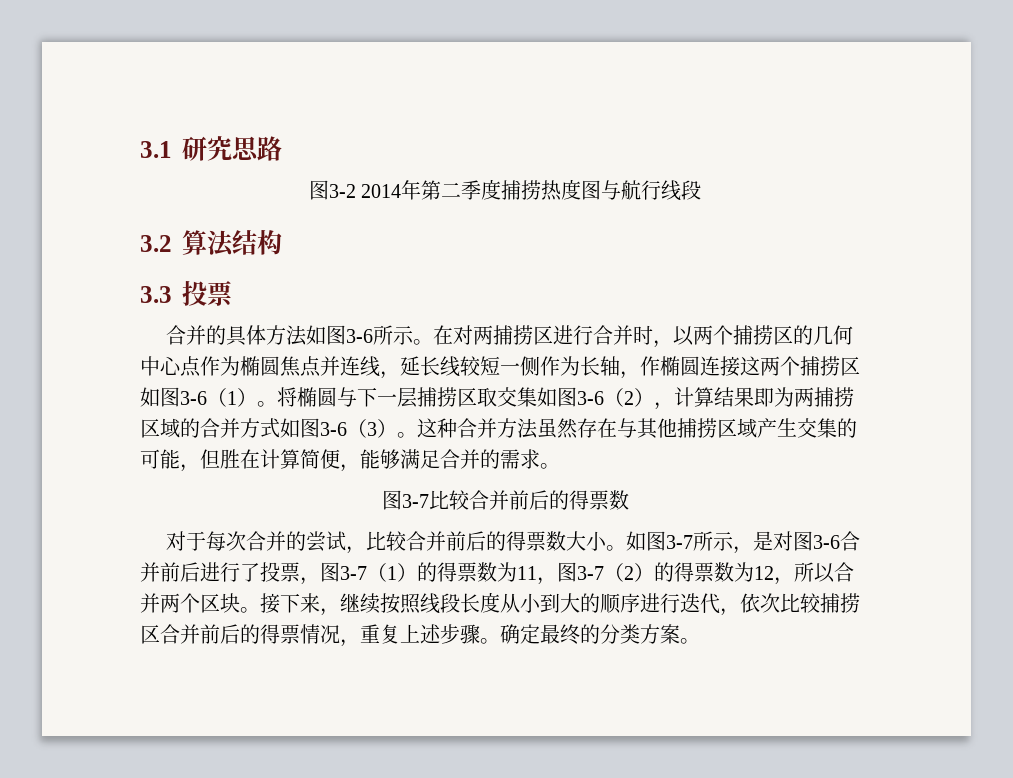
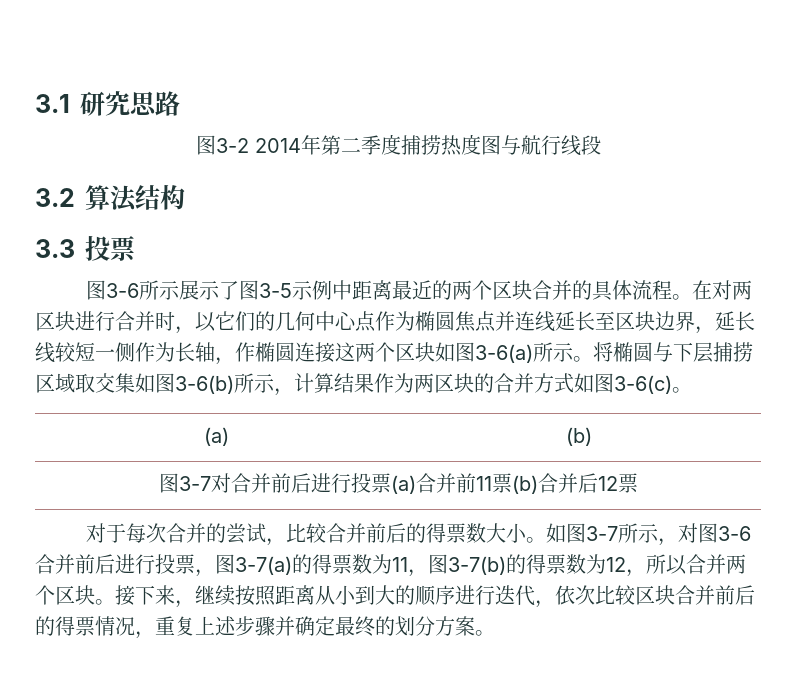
[166,325,415,346] 合并的具体方法如图3-6所示 -> [85,280,672,301] 图3-6所示展示了图3-5示例中距离最近的两个区块合并的具体流程
[493,325,554,345] 捕捞区 -> [35,311,75,331] 区块
[693,325,794,345] 两个捕捞区 -> [215,311,255,331] 它们
(380, 366) none -> [555,311,695,331] 延长至区块边界
[800,356,860,376] [140,387,257,407] 捕捞区如图3-6（1） -> [395,342,574,363] 区块如图3-6(a)所示
[377,394,397,405] 一 -> (693, 352) none
(477, 397) none -> [55,373,75,393] 域
[577,387,854,410] [140,418,857,439] [140,449,560,472] [381,490,629,510] 3-6（2），计算结果即为两捕捞区域的合并方式如图3-6（3）。这种合并方法虽然存在与其他捕捞区域产生交集的可能，但胜在计算简便，能够满足合并的需求。 // 图3-7比较合并前后的得票数 -> [175,373,692,396] [203,427,229,446] [565,427,592,446] [158,473,638,494] 3-6(b)所示，计算结果作为两区块的合并方式如图3-6(c)。 // (a) | (b) // 图3-7对合并前后进行投票(a)合并前11票(b)合并后12票
[753,531,774,551] 是 -> (678, 542) none
[240,563,260,582] 了 -> (155, 564) none
[340,563,417,582] 3-7（1） -> [235,556,292,575] 3-7(a)
[577,563,654,582] 3-7（2） -> [448,556,506,575] 3-7(b)
[420,592,500,614] 线段长度 -> [275,585,315,605] 距离
[820,593,860,613] [140,625,160,644] 捕捞区 -> [635,585,675,605] 区块
[480,638,500,644] 。 -> [275,616,295,636] 并
[600,624,640,644] 分类 -> [395,616,435,636] 划分

